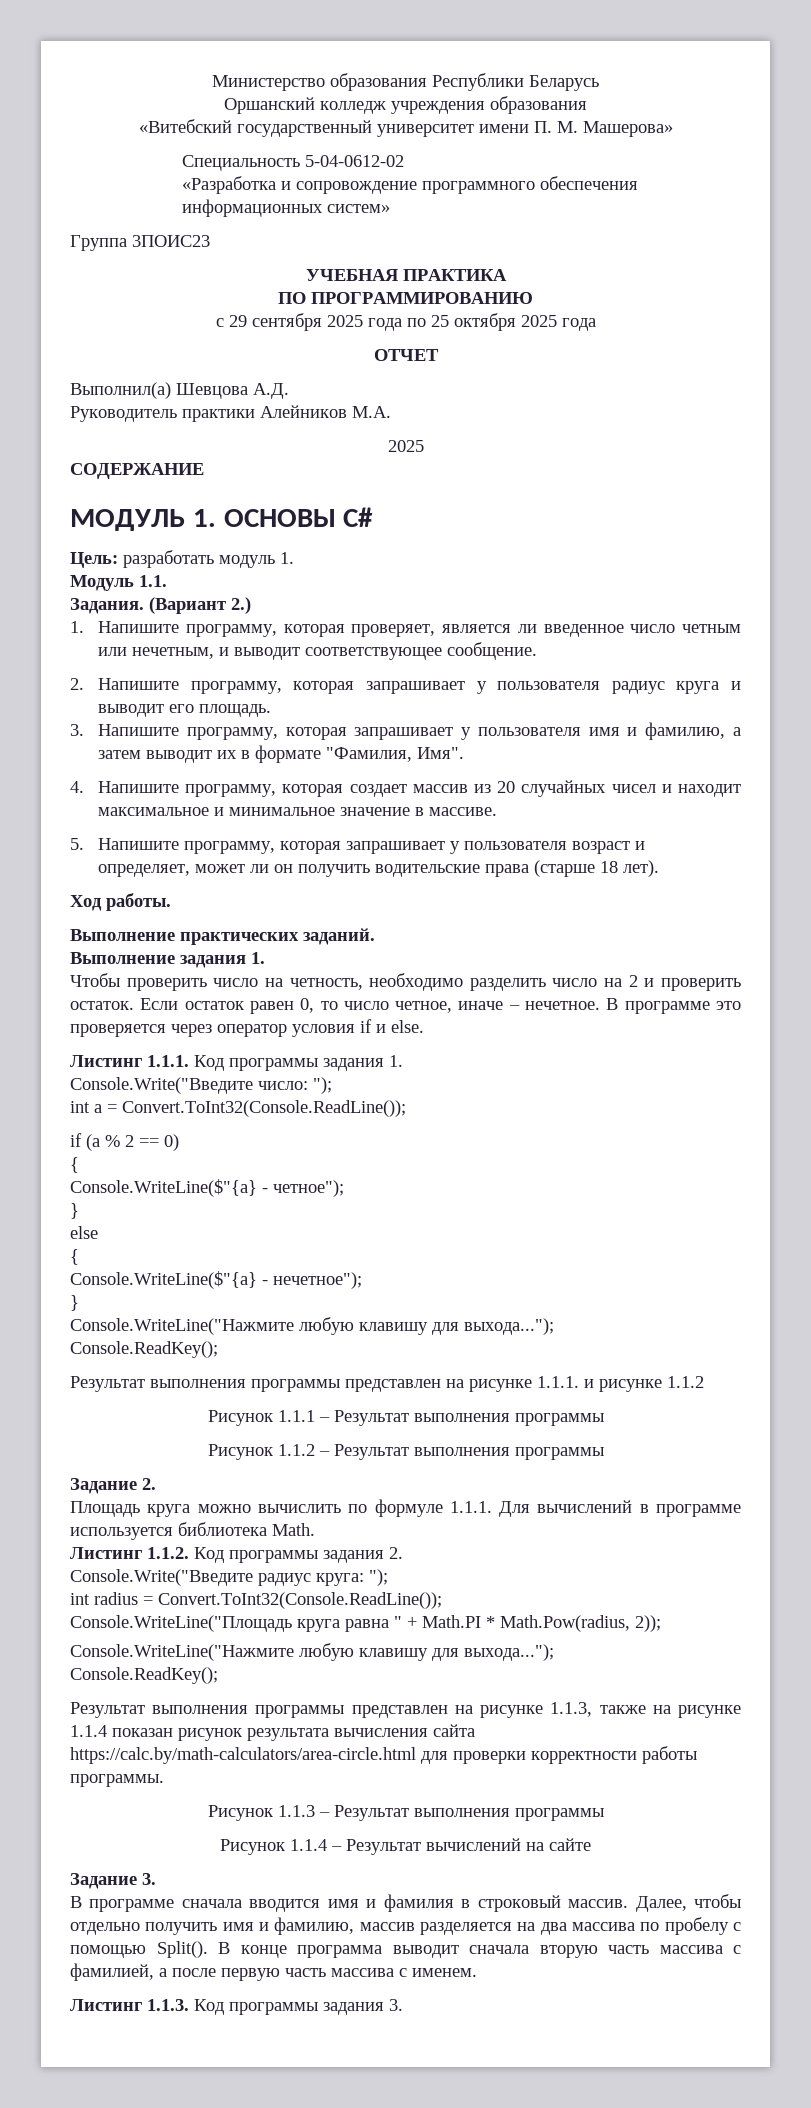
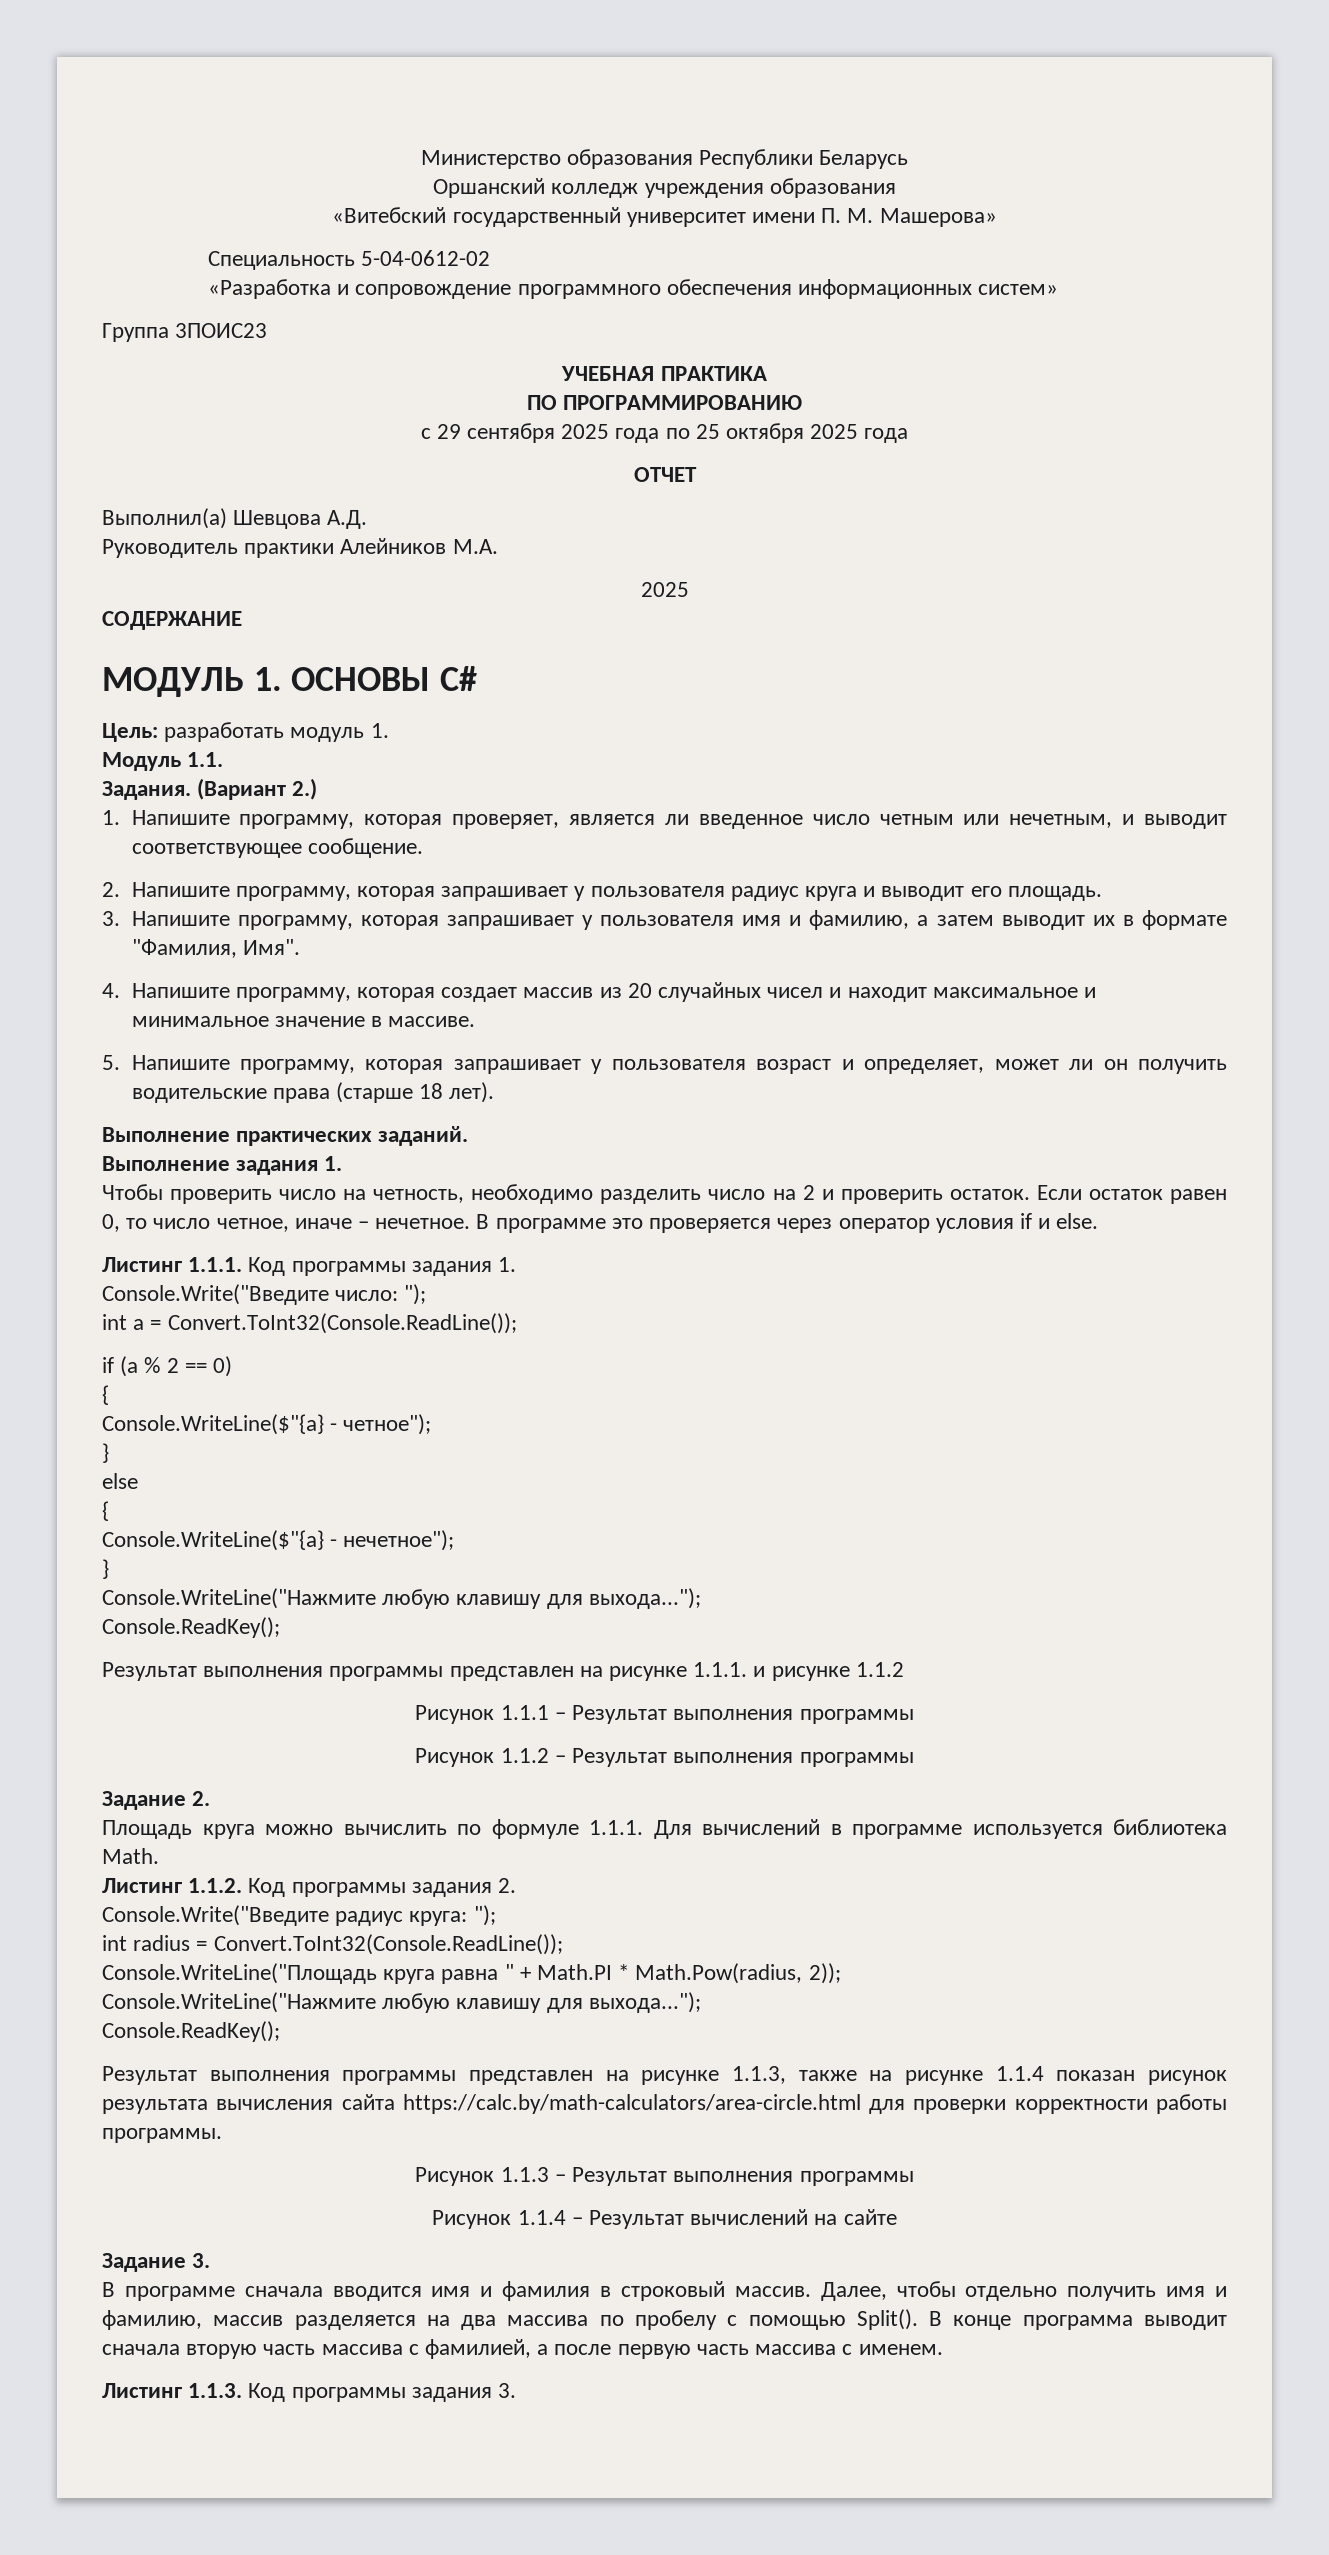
[70,893,171,911] // Ход работы. -> (495, 1092) none

